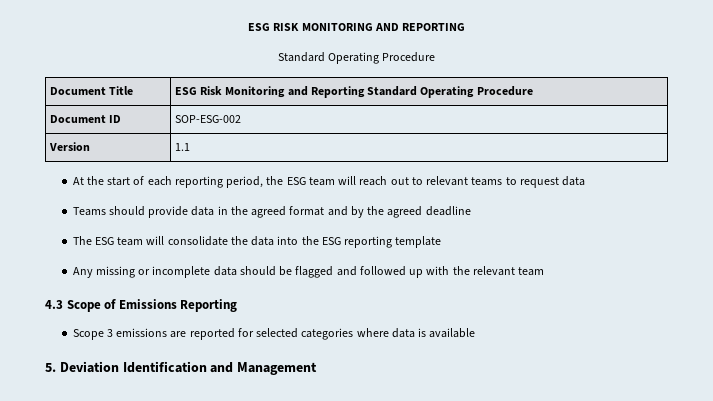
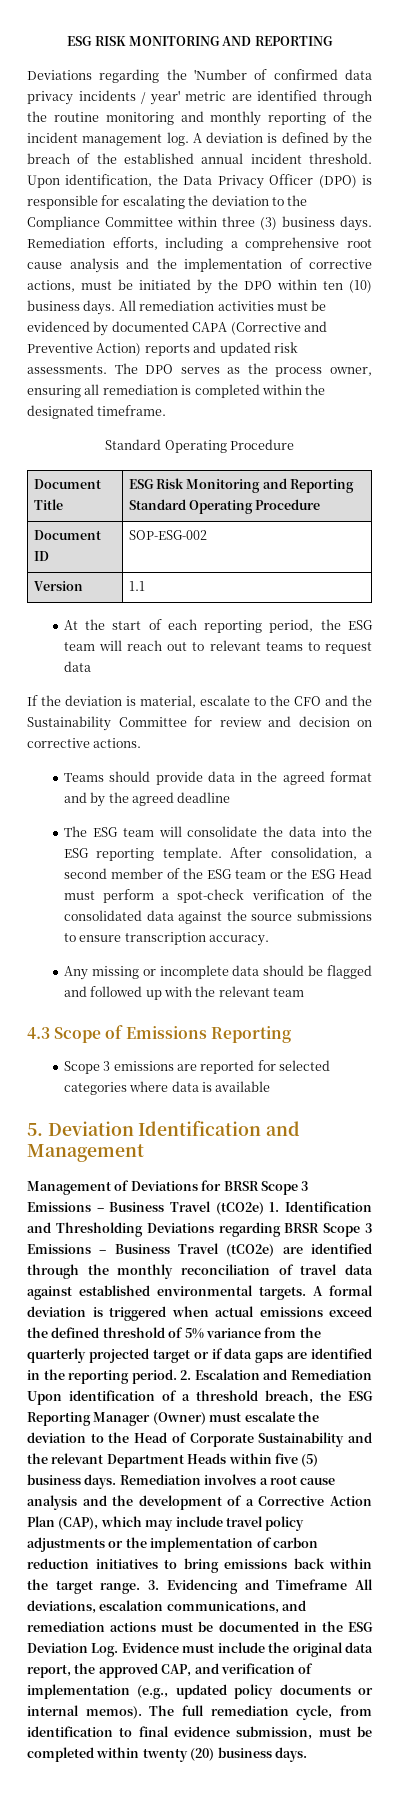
(465, 27) none -> [27,69,372,83] [27,90,372,105] [27,111,372,126] [27,132,372,147] [27,153,372,164] [27,174,372,189] [27,195,308,209] [27,216,372,231] [27,237,372,251] [27,258,372,273] [27,279,372,294] [27,300,327,315] [27,321,327,336] [27,342,298,356] [27,363,372,377] [27,384,326,398] [27,405,167,419] // Deviations regarding the 'Number of confirmed data privacy incidents / year' metric are identified through the routine monitoring and monthly reporting of the incident management log. A deviation is defined by the breach of the established annual incident threshold. Upon identification, the Data Privacy Officer (DPO) is responsible for escalating the deviation to the Compliance Committee within three (3) business days. Remediation efforts, including a comprehensive root cause analysis and the implementation of corrective actions, must be initiated by the DPO within ten (10) business days. All remediation activities must be evidenced by documented CAPA (Corrective and Preventive Action) reports and updated risk assessments. The DPO serves as the process owner, ensuring all remediation is completed within the designated timeframe.
(585, 181) none -> [27,695,372,708] [27,716,372,731] [27,738,142,748] // If the deviation is material, escalate to the CFO and the Sustainability Committee for review and decision on corrective actions.
[395,236,442,248] template -> [162,847,373,861] [63,868,372,879] [63,889,372,903] [63,910,372,924] [63,932,270,946] template. After consolidation, a second member of the ESG team or the ESG Head must perform a spot-check verification of the consolidated data against the source submissions to ensure transcription accuracy.
(318, 368) none -> [27,1180,309,1195] [27,1201,372,1215] [27,1222,372,1237] [27,1243,372,1257] [27,1264,373,1279] [27,1285,373,1300] [27,1306,372,1321] [27,1327,321,1339] [27,1348,372,1363] [27,1369,372,1384] [27,1390,373,1405] [27,1411,319,1426] [27,1432,373,1447] [27,1453,319,1468] [27,1474,336,1489] [27,1495,372,1510] [27,1516,305,1531] [27,1537,318,1552] [27,1558,372,1573] [27,1579,374,1594] [27,1600,307,1614] [27,1621,374,1632] [27,1642,373,1657] [27,1663,314,1678] [27,1684,373,1699] [27,1705,372,1720] [27,1726,372,1740] [27,1747,307,1762] // Management of Deviations for BRSR Scope 3 Emissions – Business Travel (tCO2e) 1. Identification and Thresholding Deviations regarding BRSR Scope 3 Emissions – Business Travel (tCO2e) are identified through the monthly reconciliation of travel data against established environmental targets. A formal deviation is triggered when actual emissions exceed the defined threshold of 5% variance from the quarterly projected target or if data gaps are identified in the reporting period. 2. Escalation and Remediation Upon identification of a threshold breach, the ESG Reporting Manager (Owner) must escalate the deviation to the Head of Corporate Sustainability and the relevant Department Heads within five (5) business days. Remediation involves a root cause analysis and the development of a Corrective Action Plan (CAP), which may include travel policy adjustments or the implementation of carbon reduction initiatives to bring emissions back within the target range. 3. Evidencing and Timeframe All deviations, escalation communications, and remediation actions must be documented in the ESG Deviation Log. Evidence must include the original data report, the approved CAP, and verification of implementation (e.g., updated policy documents or internal memos). The full remediation cycle, from identification to final evidence submission, must be completed within twenty (20) business days.

